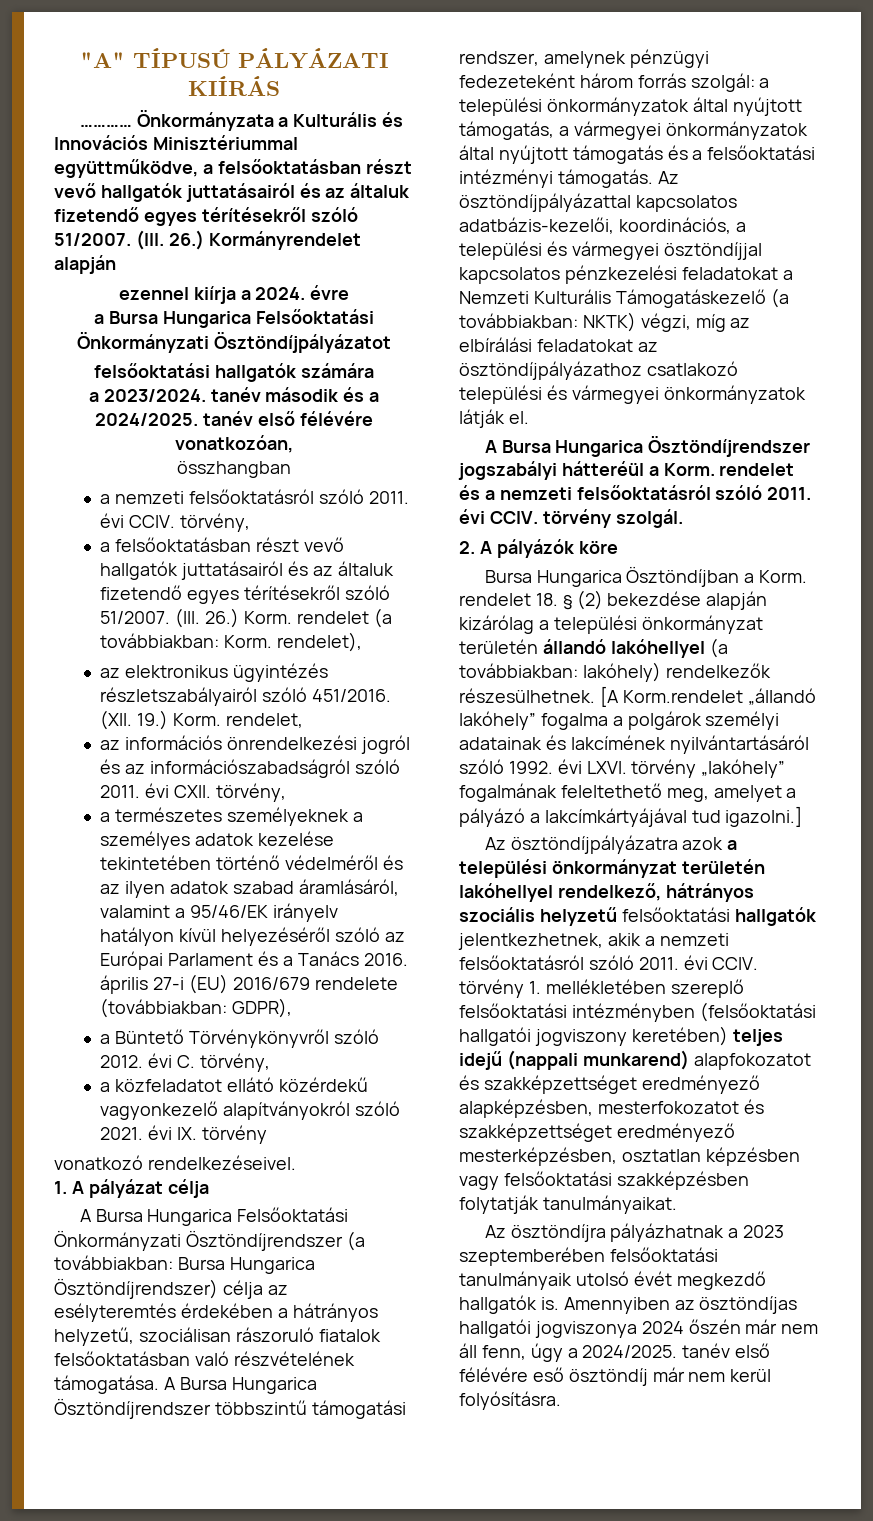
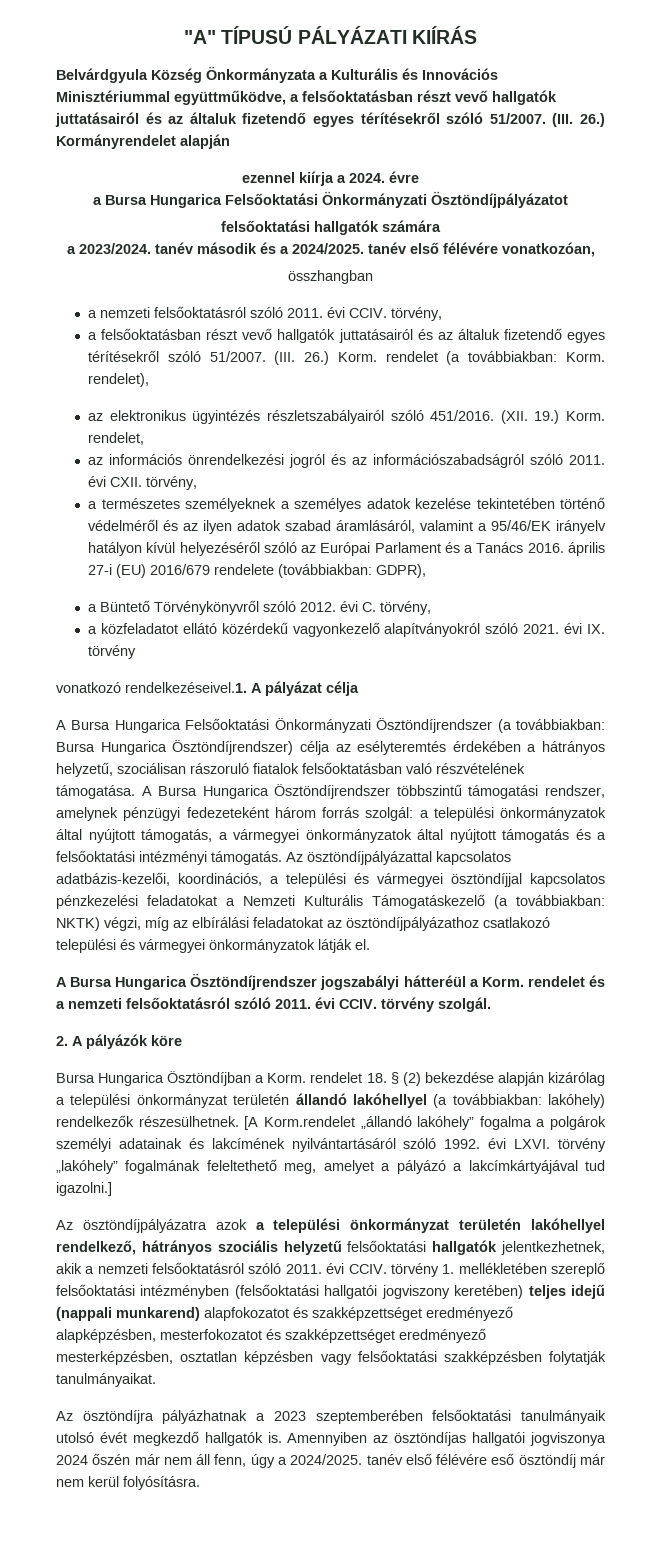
[79,124,132,127] ………… -> [56,68,202,83] Belvárdgyula Község
[147,1155,296,1170] [54,1181,67,1194] rendelkezéseivel. // 1. -> [125,682,247,693] rendelkezéseivel.1.

